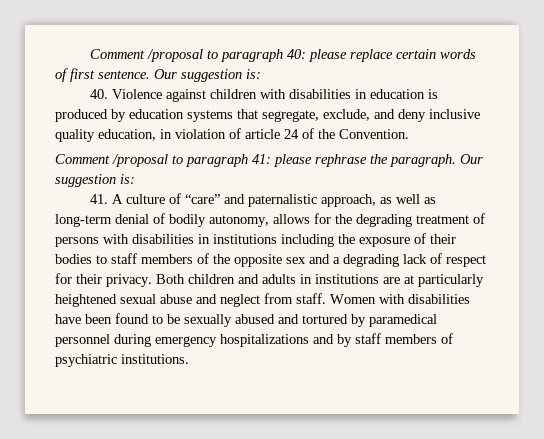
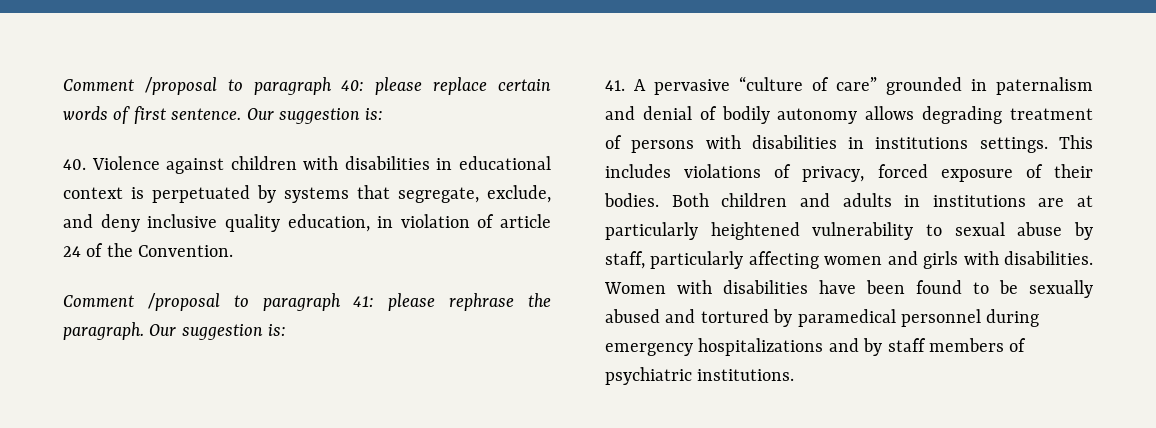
[369,89,438,99] [55,109,184,122] education is produced by education -> [459,156,551,170] [63,185,276,203] educational context is perpetuated by
[125,193,436,207] [55,213,352,227] culture of “care” and paternalistic approach, as well as long-term denial of bodily autonomy, allows for the -> [654,76,1093,95] [605,106,915,124] pervasive “culture of care” grounded in paternalism and denial of bodily autonomy allows
[281,233,456,247] [55,253,486,267] [55,273,152,287] including the exposure of their bodies to staff members of the opposite sex and a degrading lack of respect for their privacy. -> [979,135,1093,153] [605,164,1093,182] [604,193,659,207] settings. This includes violations of privacy, forced exposure of their bodies.
[120,293,326,307] sexual abuse and neglect from staff. -> [812,222,1093,240] [605,251,1093,269] vulnerability to sexual abuse by staff, particularly affecting women and girls with disabilities.

